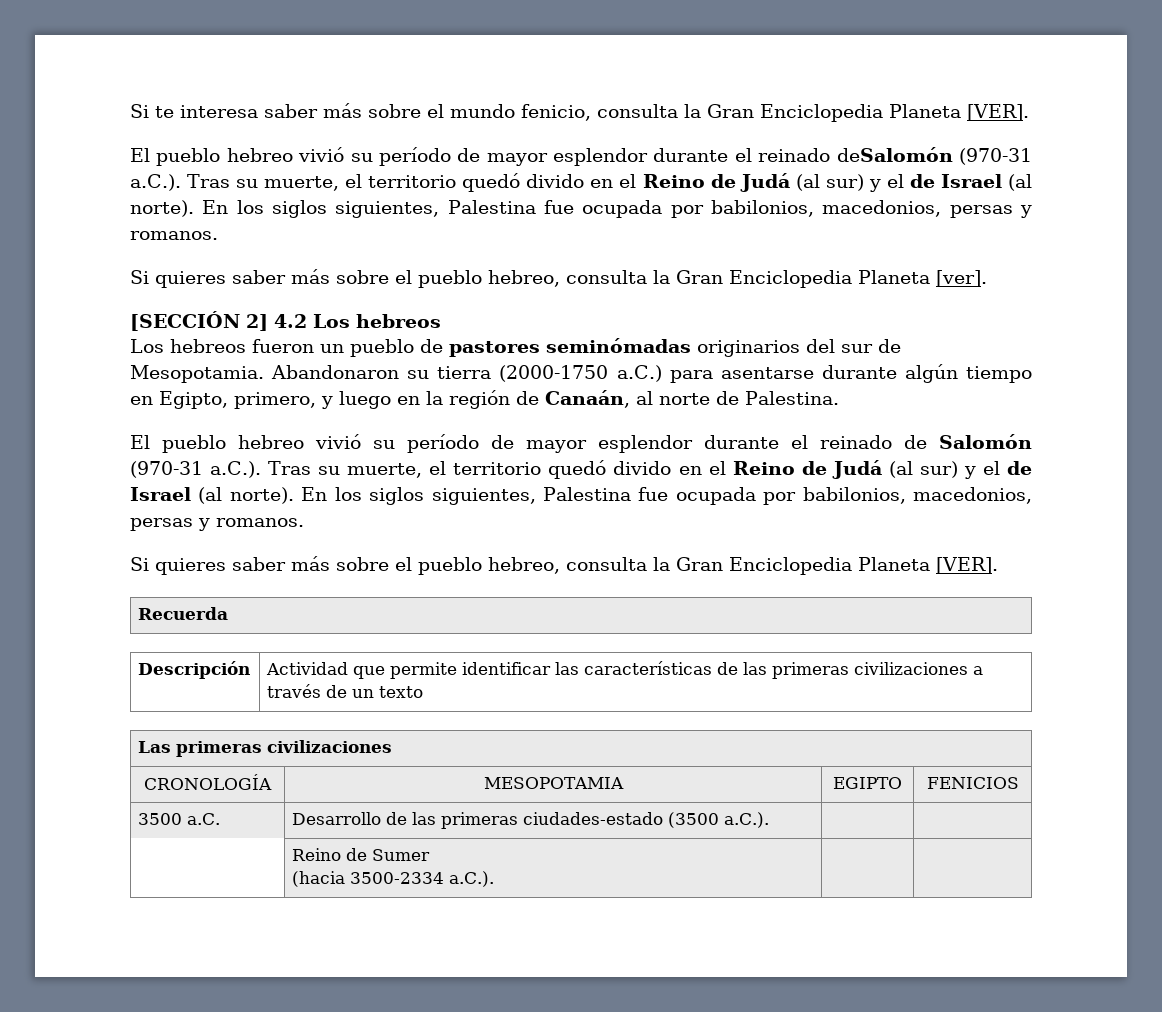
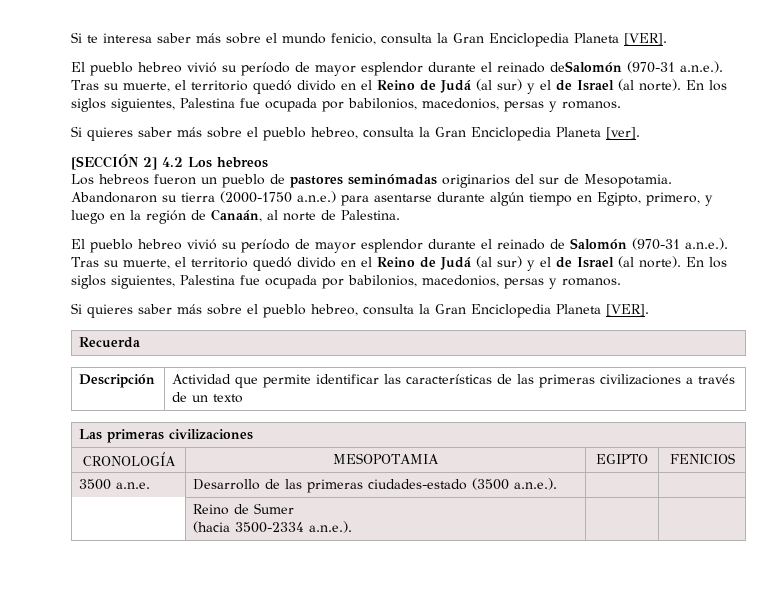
[130,174,181,191] a.C.). -> [680,61,723,73] a.n.e.).
[616,365,662,382] a.C.) -> [297,191,336,203] a.n.e.)
[210,461,262,478] a.C.). -> [685,238,728,250] a.n.e.).
[187,813,221,825] a.C. -> [116,482,151,489] a.n.e.
[724,812,770,828] a.C.). -> [514,478,558,490] a.n.e.).
[449,871,495,887] a.C.). -> [309,521,353,533] a.n.e.).

